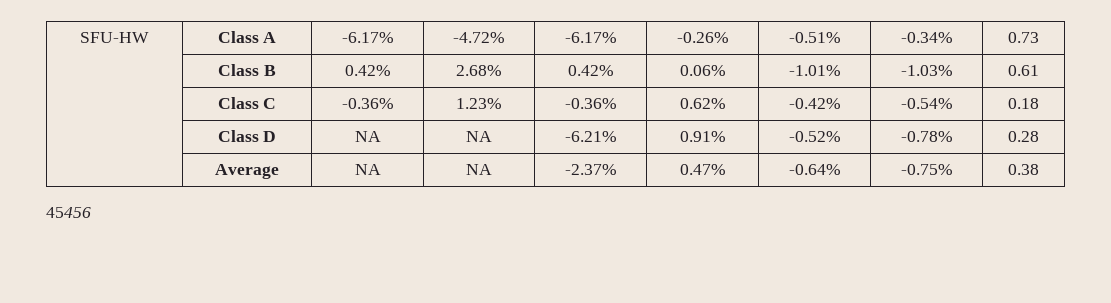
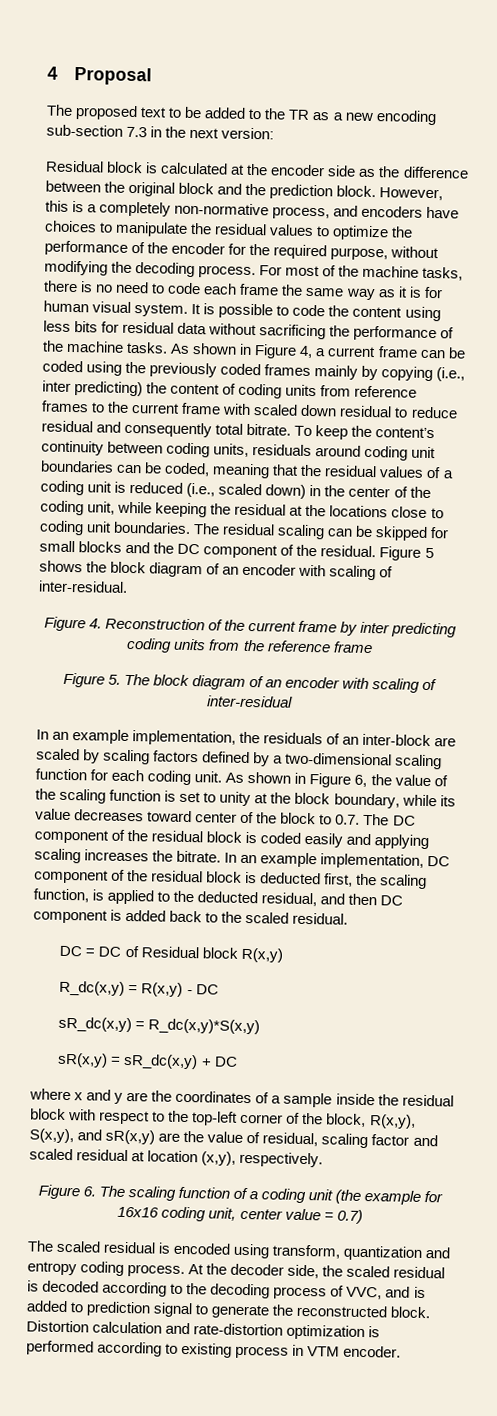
[80,32,149,43] [217,31,277,43] [341,32,394,43] [453,32,505,43] [564,32,617,43] [676,32,729,43] [788,32,841,43] [900,32,953,43] [1008,32,1039,43] [218,64,276,76] [344,65,391,76] [456,65,502,76] [567,65,614,76] [679,65,726,76] [788,65,841,76] [900,65,953,76] [1008,65,1039,76] [217,97,277,109] [341,98,394,109] [456,98,502,109] [564,98,617,109] [679,98,726,109] [788,98,841,109] [900,98,953,109] [1008,98,1039,109] [217,130,277,142] [354,131,381,142] [466,131,492,142] [564,131,617,142] [679,131,726,142] [788,131,841,142] [900,131,953,142] [1008,131,1039,142] [215,164,279,179] [354,164,381,175] [466,164,492,175] [564,164,617,175] [679,164,726,175] [788,164,841,175] [900,164,953,175] [1008,164,1039,175] [46,207,91,218] SFU-HW | Class A | -6.17% | -4.72% | -6.17% | -0.26% | -0.51% | -0.34% | 0.73 // | Class B | 0.42% | 2.68% | 0.42% | 0.06% | -1.01% | -1.03% | 0.61 // | Class C | -0.36% | 1.23% | -0.36% | 0.62% | -0.42% | -0.54% | 0.18 // | Class D | NA | NA | -6.21% | 0.91% | -0.52% | -0.78% | 0.28 // | Average | NA | NA | -2.37% | 0.47% | -0.64% | -0.75% | 0.38 // 45456 -> [47,66,153,86] [46,104,437,126] [46,124,275,140] [45,160,469,179] [45,180,444,201] [45,200,460,220] [44,220,414,241] [44,240,440,261] [44,260,464,281] [43,280,443,301] [43,300,441,322] [43,320,455,342] [42,340,466,359] [42,360,466,382] [42,380,418,399] [41,400,458,419] [41,420,436,440] [41,440,437,461] [40,460,454,479] [40,480,431,499] [40,500,444,519] [39,520,450,541] [39,540,434,561] [39,560,394,581] [38,580,128,593] [43,616,458,638] [126,637,373,654] [62,672,438,693] [206,695,293,708] [36,729,457,747] [36,748,443,770] [35,768,448,788] [35,788,456,809] [35,808,416,826] [34,829,430,850] [34,848,451,869] [34,869,428,890] [33,888,404,907] [33,909,349,925] [59,945,283,963] [59,980,219,997] [58,1016,261,1035] [57,1052,238,1070] [29,1088,454,1108] [30,1108,416,1129] [29,1128,438,1149] [29,1148,324,1168] [37,1184,444,1205] [117,1206,363,1224] [27,1240,451,1261] [27,1261,446,1279] [27,1280,426,1300] [26,1300,431,1319] [26,1320,381,1341] [26,1340,402,1359] 4 Proposal // The proposed text to be added to the TR as a new encoding sub-section 7.3 in the next version: // Residual block is calculated at the encoder side as the difference between the original block and the prediction block. However, this is a completely non-normative process, and encoders have choices to manipulate the residual values to optimize the performance of the encoder for the required purpose, without modifying the decoding process. For most of the machine tasks, there is no need to code each frame the same way as it is for human visual system. It is possible to code the content using less bits for residual data without sacrificing the performance of the machine tasks. As shown in Figure 4, a current frame can be coded using the previously coded frames mainly by copying (i.e., inter predicting) the content of coding units from reference frames to the current frame with scaled down residual to reduce residual and consequently total bitrate. To keep the content’s continuity between coding units, residuals around coding unit boundaries can be coded, meaning that the residual values of a coding unit is reduced (i.e., scaled down) in the center of the coding unit, while keeping the residual at the locations close to coding unit boundaries. The residual scaling can be skipped for small blocks and the DC component of the residual. Figure 5 shows the block diagram of an encoder with scaling of inter-residual. // Figure 4. Reconstruction of the current frame by inter predicting coding units from the reference frame // Figure 5. The block diagram of an encoder with scaling of inter-residual // In an example implementation, the residuals of an inter-block are scaled by scaling factors defined by a two-dimensional scaling function for each coding unit. As shown in Figure 6, the value of the scaling function is set to unity at the block boundary, while its value decreases toward center of the block to 0.7. The DC component of the residual block is coded easily and applying scaling increases the bitrate. In an example implementation, DC component of the residual block is deducted first, the scaling function, is applied to the deducted residual, and then DC component is added back to the scaled residual. // DC = DC of Residual block R(x,y) // R_dc(x,y) = R(x,y) - DC // sR_dc(x,y) = R_dc(x,y)*S(x,y) // sR(x,y) = sR_dc(x,y) + DC // where x and y are the coordinates of a sample inside the residual block with respect to the top-left corner of the block, R(x,y), S(x,y), and sR(x,y) are the value of residual, scaling factor and scaled residual at location (x,y), respectively. // Figure 6. The scaling function of a coding unit (the example for 16x16 coding unit, center value = 0.7) // The scaled residual is encoded using transform, quantization and entropy coding process. At the decoder side, the scaled residual is decoded according to the decoding process of VVC, and is added to prediction signal to generate the reconstructed block. Distortion calculation and rate-distortion optimization is performed according to existing process in VTM encoder.

